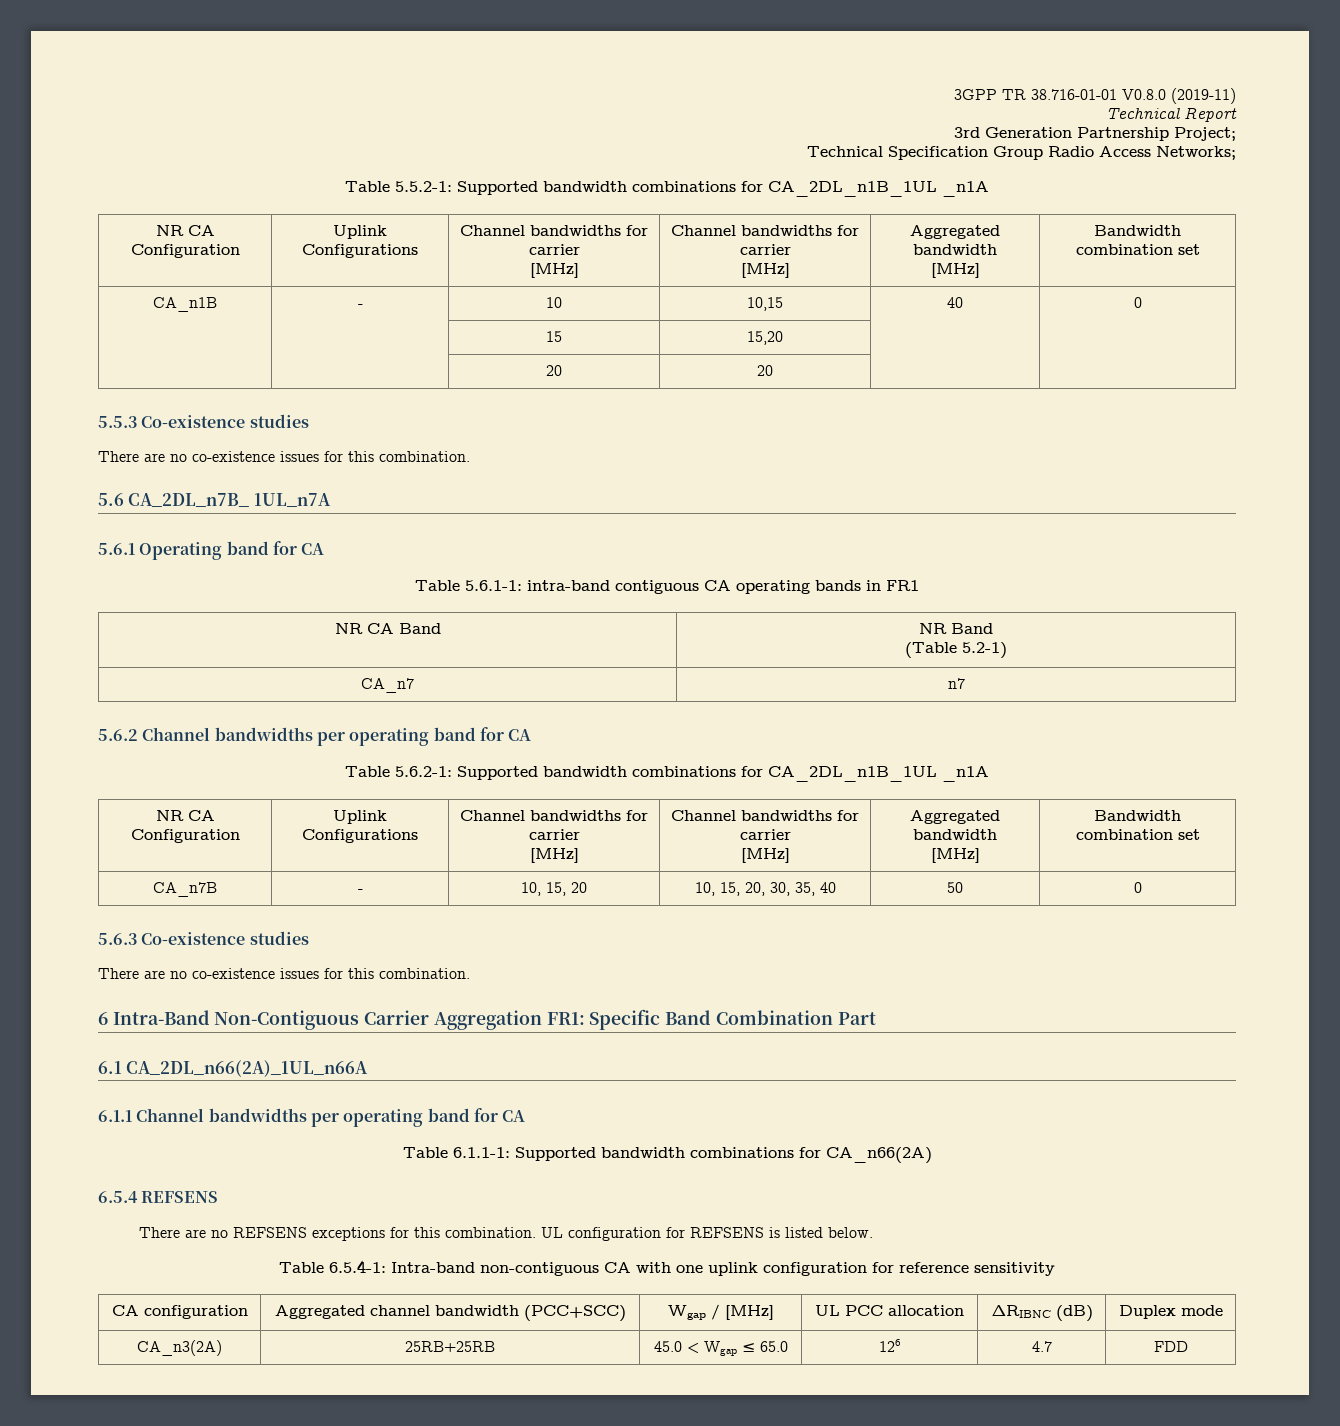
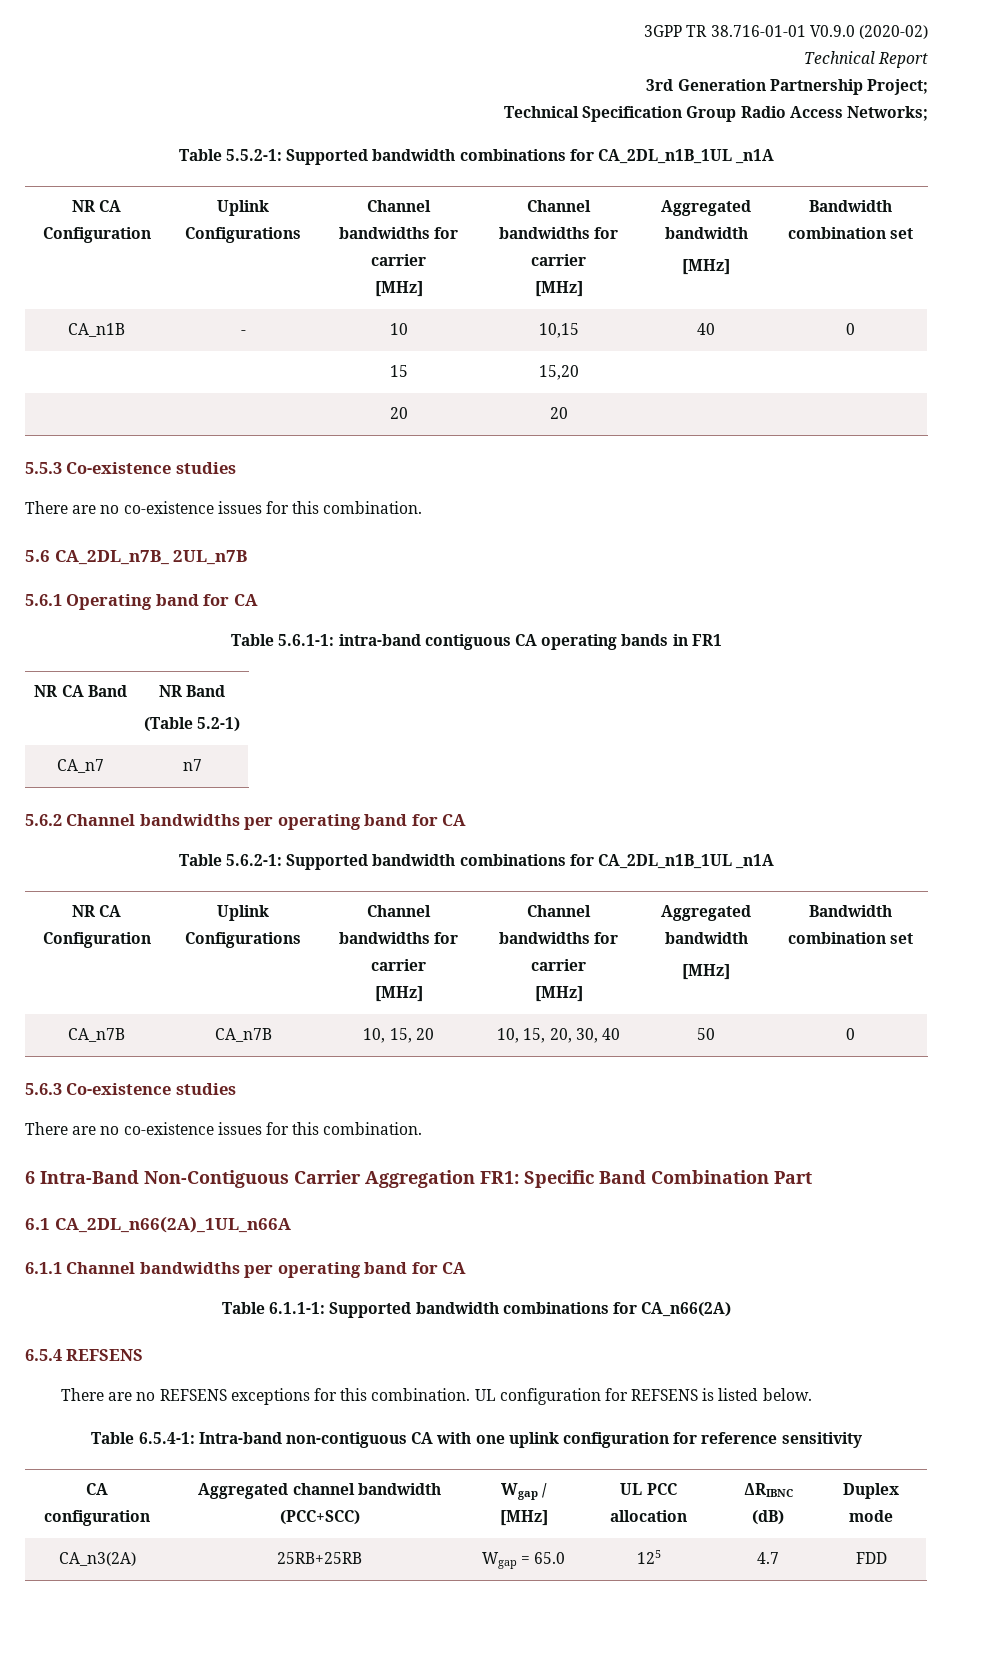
[1122,88,1236,104] V0.8.0 (2019-11) -> [809,25,928,39] V0.9.0 (2020-02)
[253,493,331,507] 1UL_n7A -> [173,550,248,565] 2UL_n7B
[357,889,363,893] - -> [214,1028,272,1042] CA_n7B
[794,882,815,896] 35, -> (598, 1035) none
[653,1341,755,1356] 45.0 < Wgap ≤ -> [481,1552,530,1569] Wgap =
[878,1339,901,1352] 126 -> [636,1550,661,1564] 125

